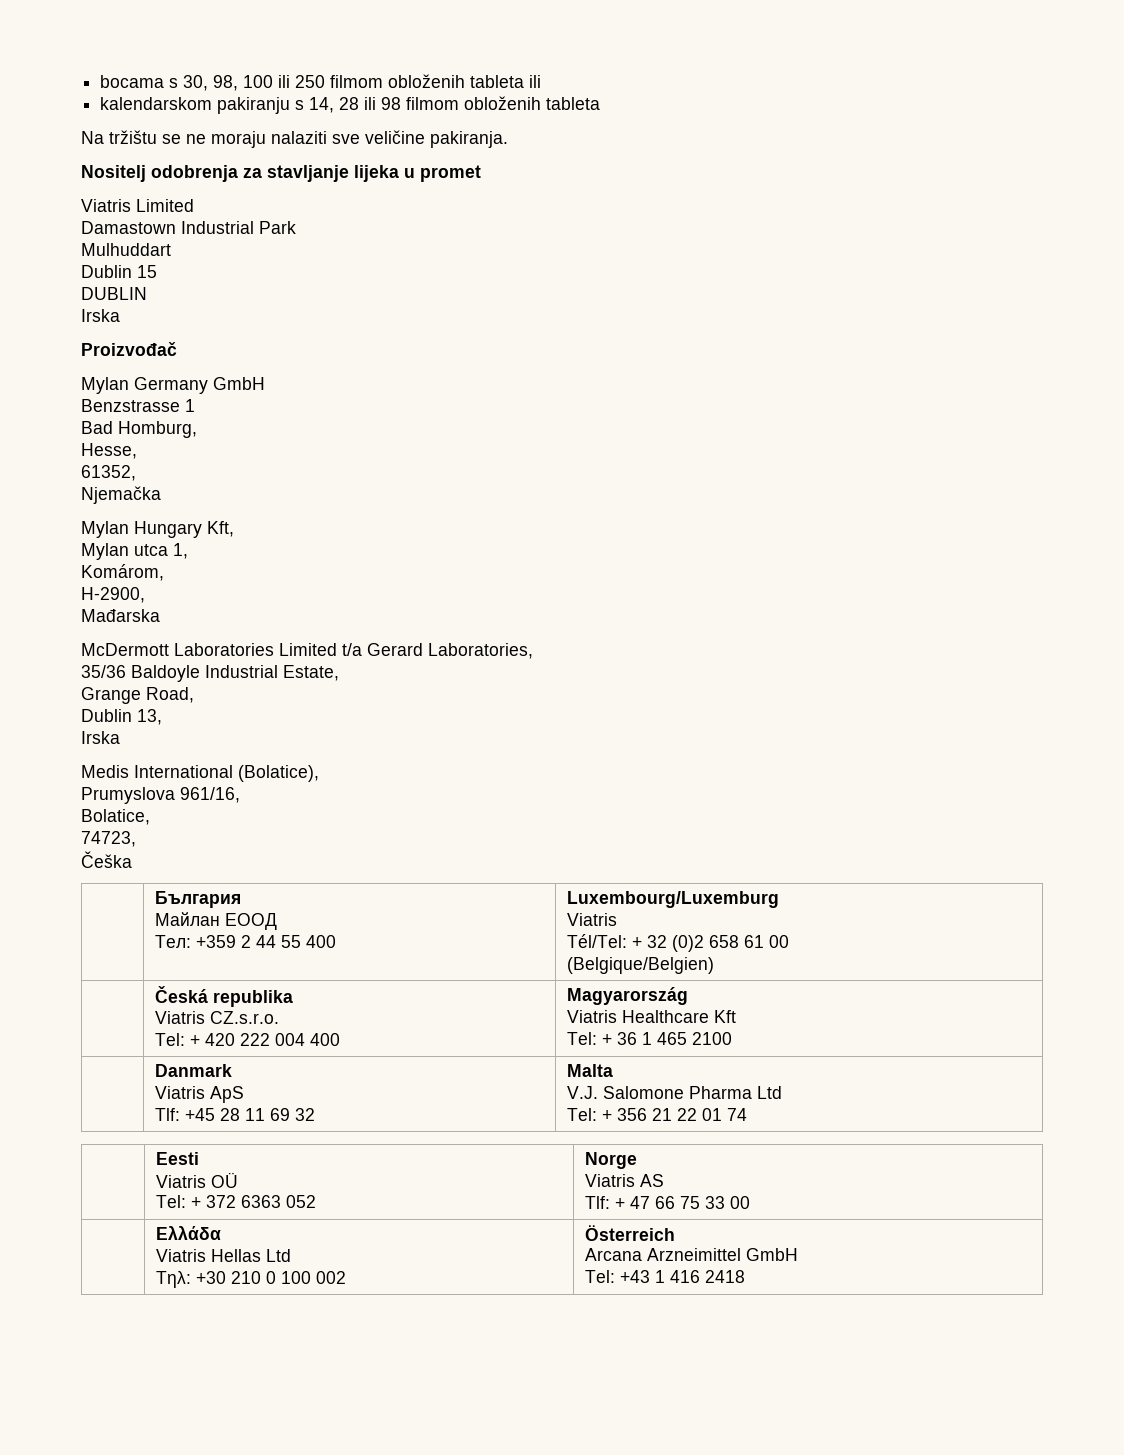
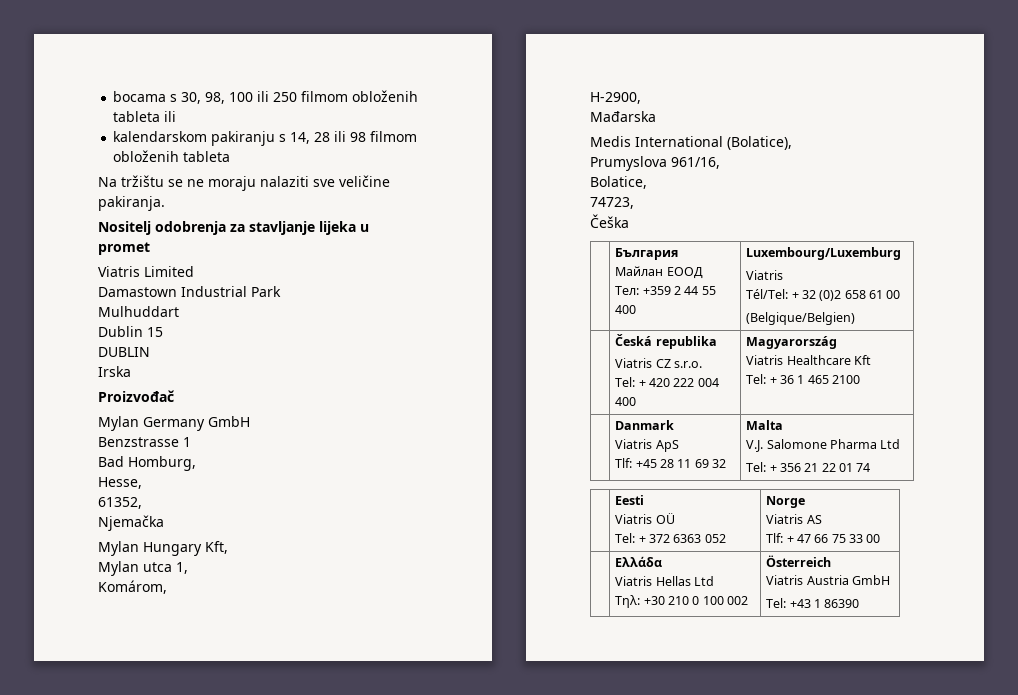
[81,643,533,659] [81,665,339,682] [81,687,194,704] [81,709,162,725] [81,731,120,744] // McDermott Laboratories Limited t/a Gerard Laboratories, // 35/36 Baldoyle Industrial Estate, // Grange Road, // Dublin 13, // Irska -> (656, 116) none
[209,1011,279,1024] CZ.s.r.o. -> [655,359,702,368] CZ s.r.o.
[584,1248,741,1261] Arcana Arzneimittel -> [766,575,849,585] Viatris Austria
[669,1270,745,1283] 416 2418 -> [824,599,860,608] 86390

